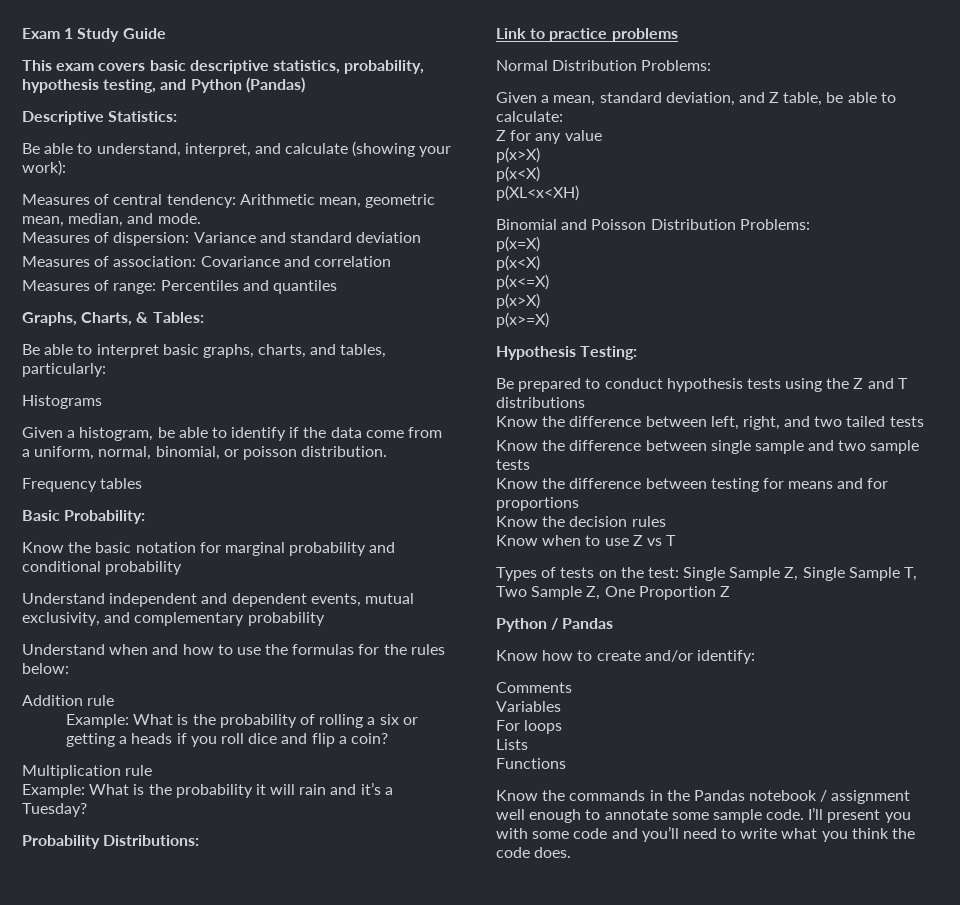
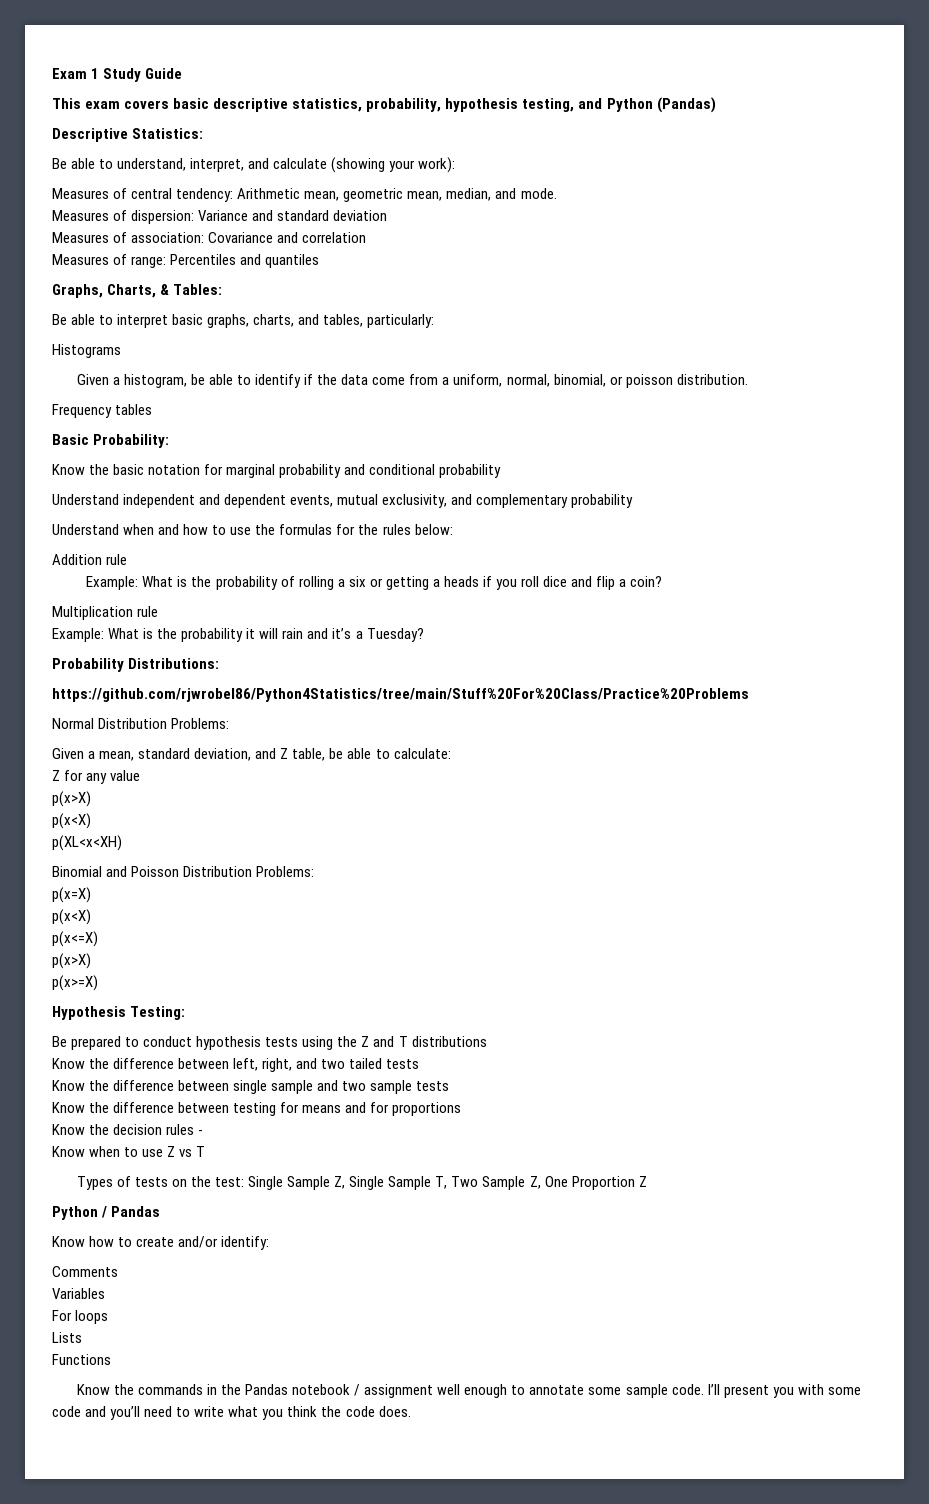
[496,28,678,42] Link to practice problems -> [52,688,749,702] https://github.com/rjwrobel86/Python4Statistics/tree/main/Stuff%20For%20Class/Practice%20Problems
(666, 521) none -> [198,1130,204,1135] -

